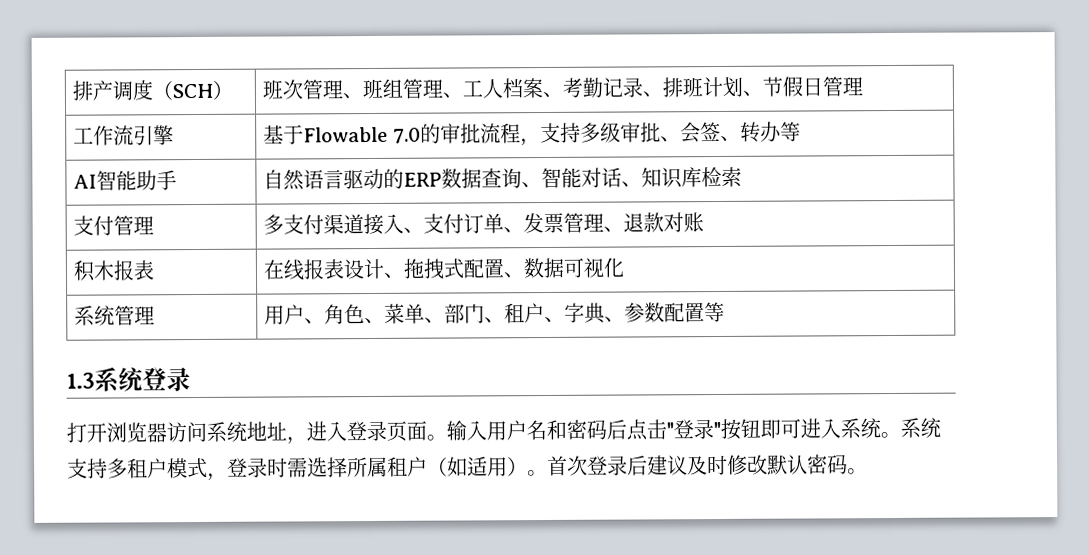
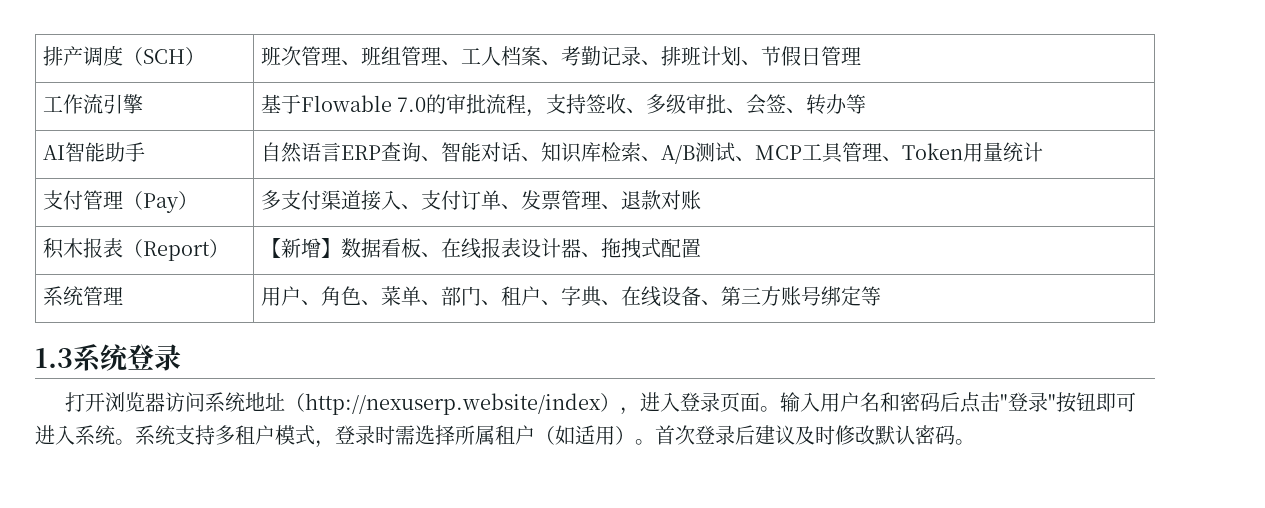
(581, 132) none -> [586,94,647,114] 签收、
[343,168,483,190] 驱动的ERP数据 -> [341,145,382,160] ERP
(743, 176) none -> [641,142,1044,164] 、A/B测试、MCP工具管理、Token用量统计
(155, 225) none -> [123,191,199,213] （Pay）
(156, 270) | -> [123,239,230,261] [261,238,442,258] （Report） | 【新增】数据看板、
(386, 269) none -> [561,239,582,258] 器
[503,257,626,279] 、数据可视化 -> (702, 248) none
[624,302,706,323] 参数配置 -> [621,286,862,307] 在线设备、第三方账号绑定
(287, 431) none -> [285,393,621,415] （http://nexuserp.website/index）

